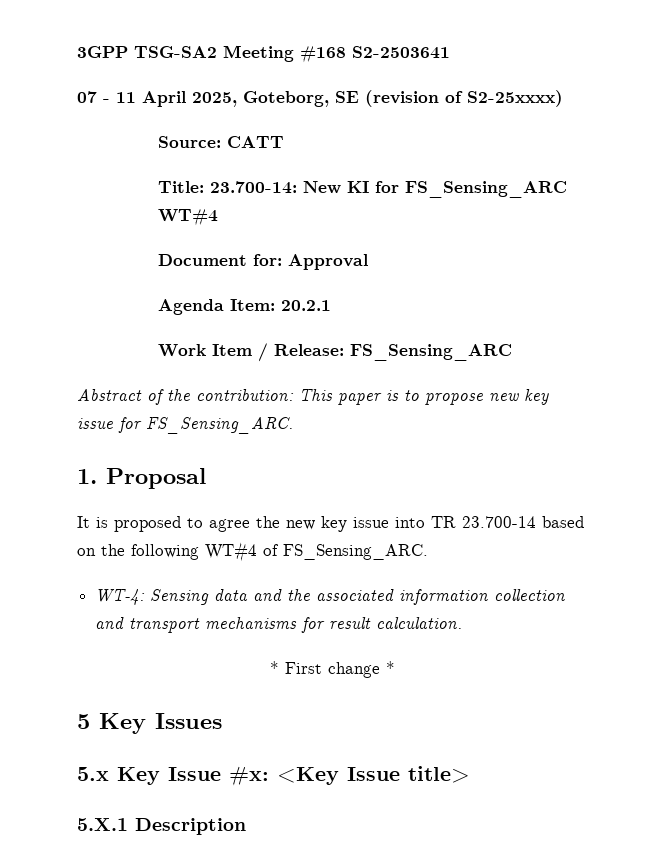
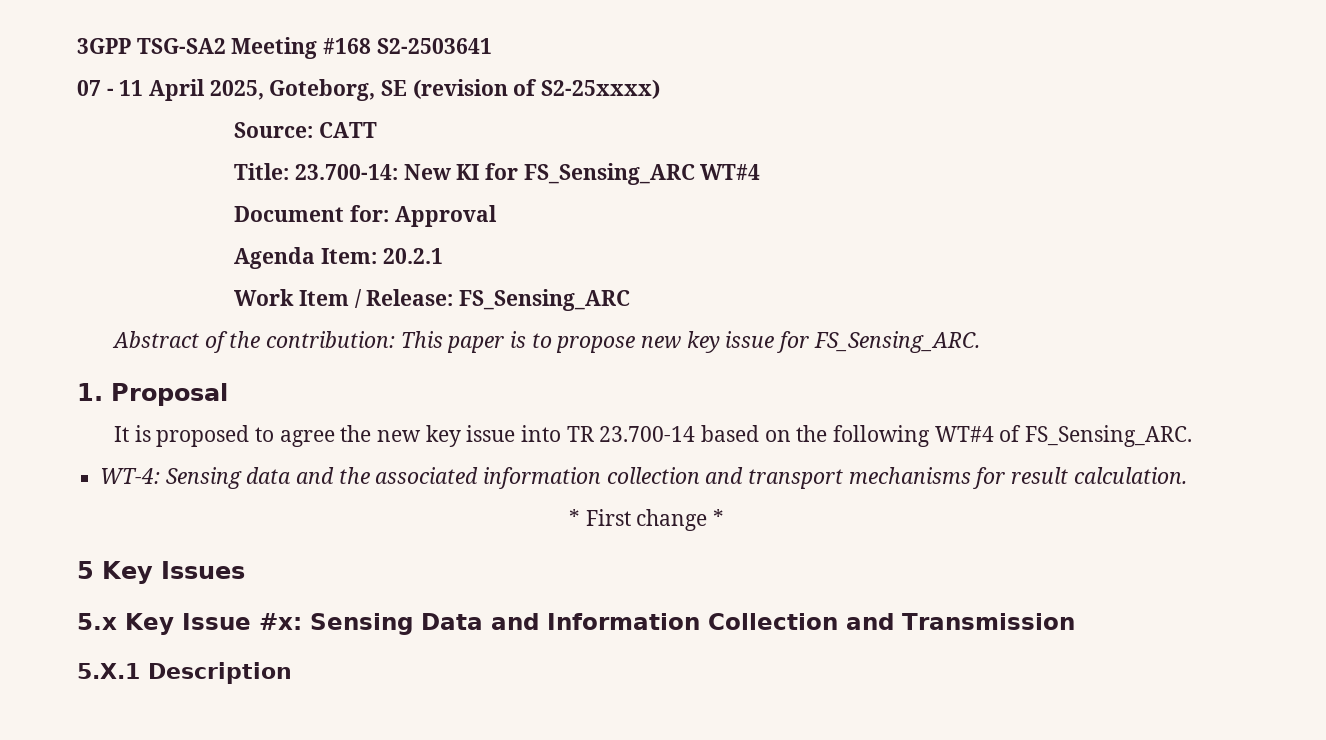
[277,766,470,785] <Key Issue title> -> [310,613,1075,635] Sensing Data and Information Collection and Transmission

